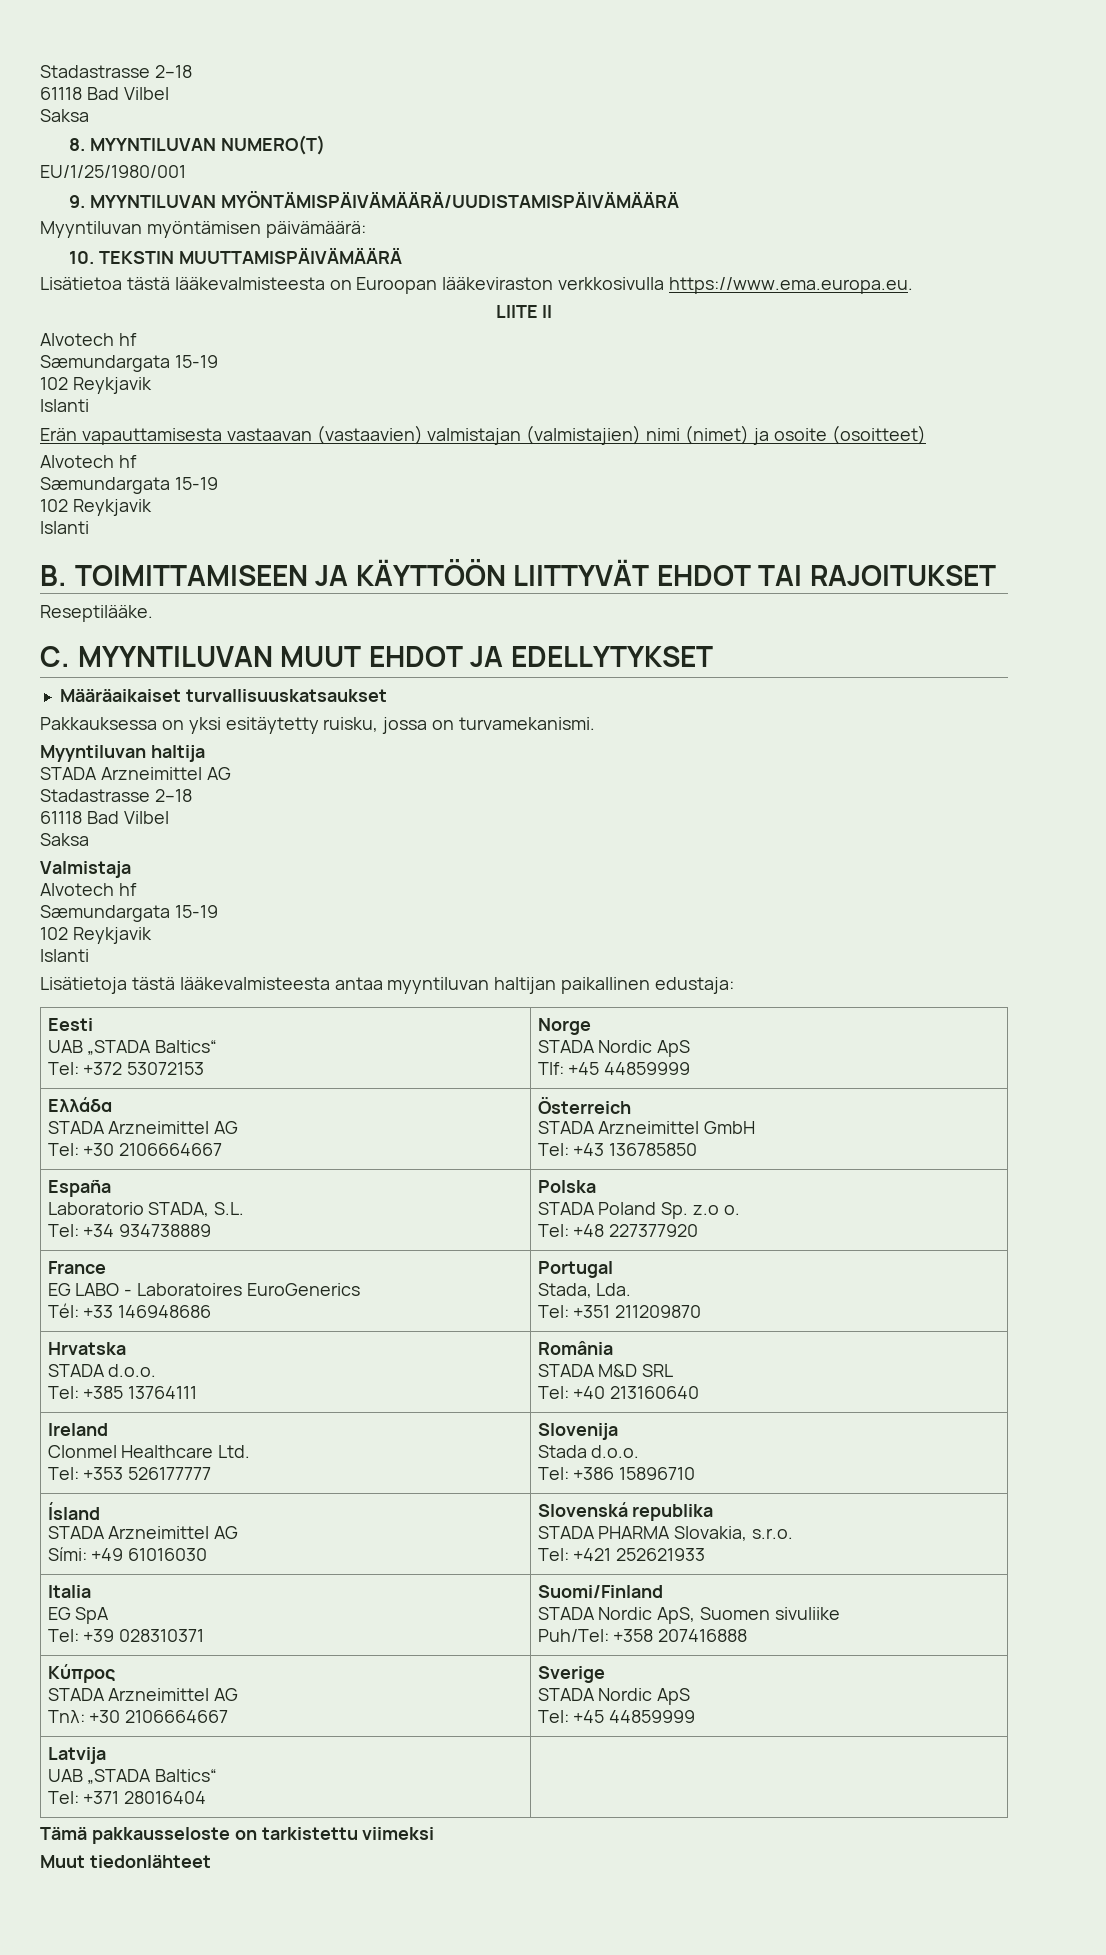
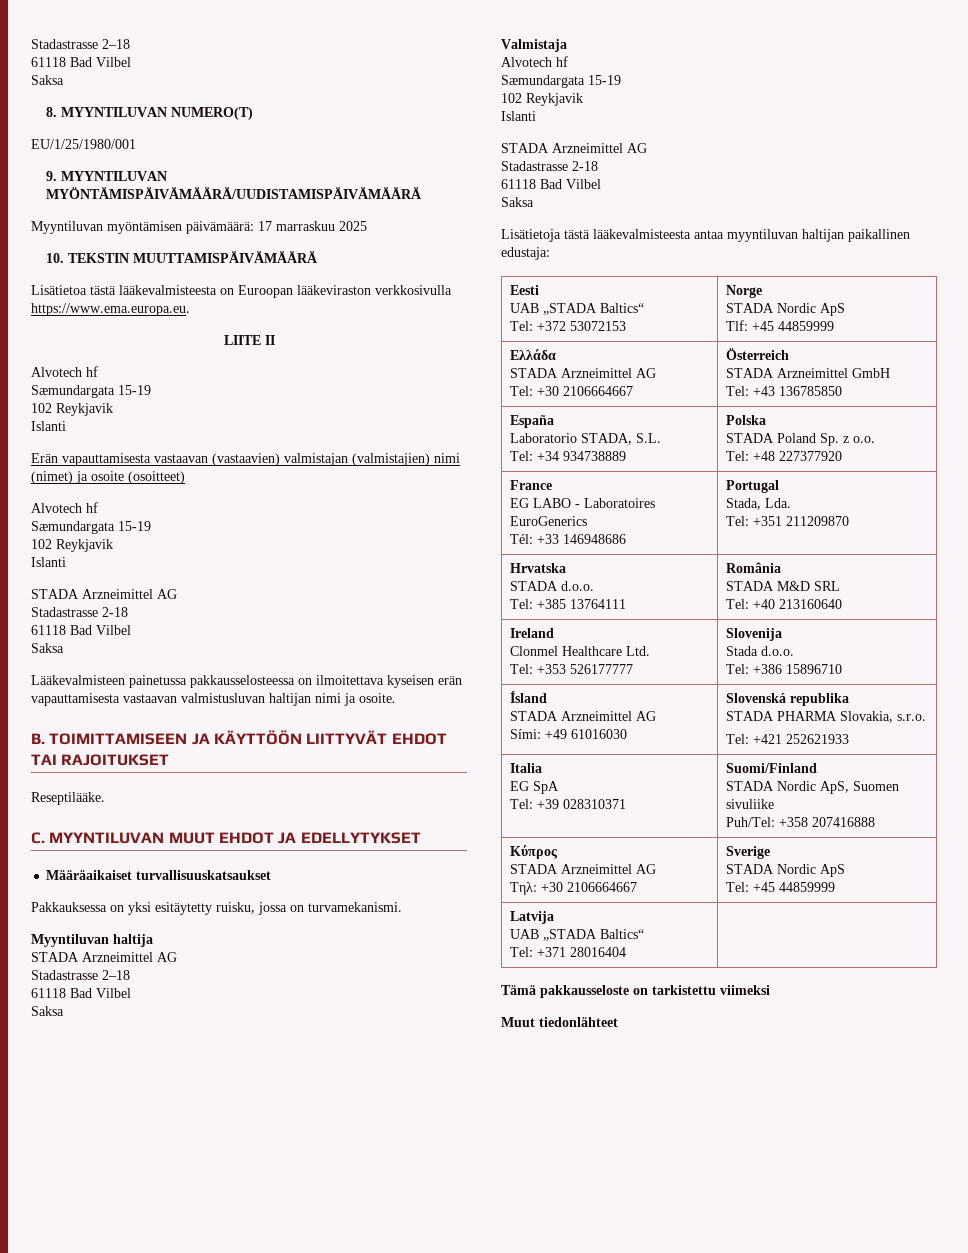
(366, 229) none -> [258,221,367,231] 17 marraskuu 2025
(89, 527) none -> [31,589,177,599] [31,607,128,617] [31,625,131,635] [31,643,64,653] [31,675,462,688] [31,693,396,706] // STADA Arzneimittel AG // Stadastrasse 2-18 // 61118 Bad Vilbel // Saksa // Lääkevalmisteen painetussa pakkausselosteessa on ilmoitettava kyseisen erän vapauttamisesta vastaavan valmistusluvan haltijan nimi ja osoite.
(89, 955) none -> [501,143,647,153] [501,161,598,171] [501,179,601,189] [501,197,534,207] // STADA Arzneimittel AG // Stadastrasse 2-18 // 61118 Bad Vilbel // Saksa
[693,1205,741,1215] z.o o. -> [842,436,875,443] z o.o.

